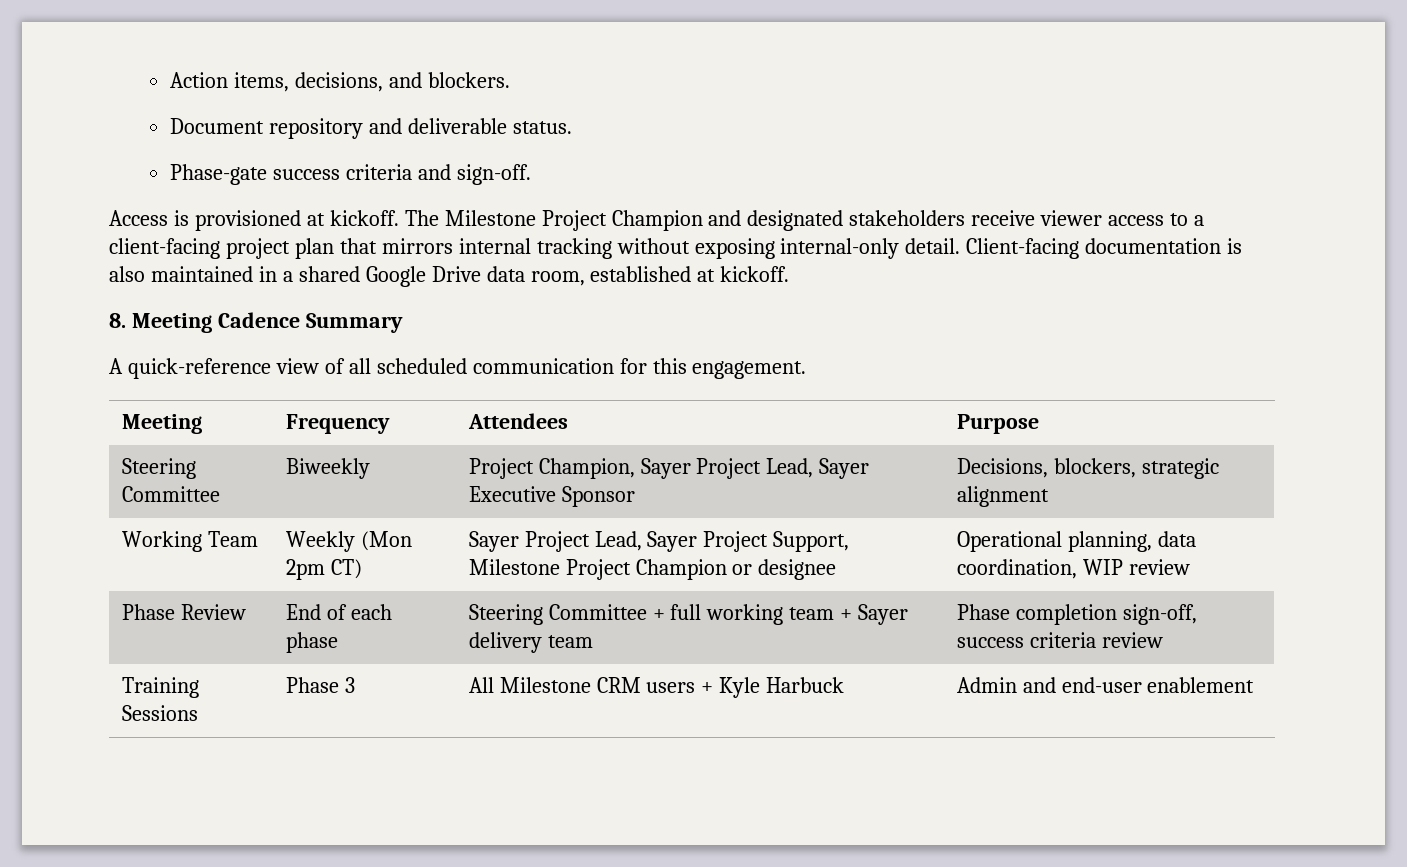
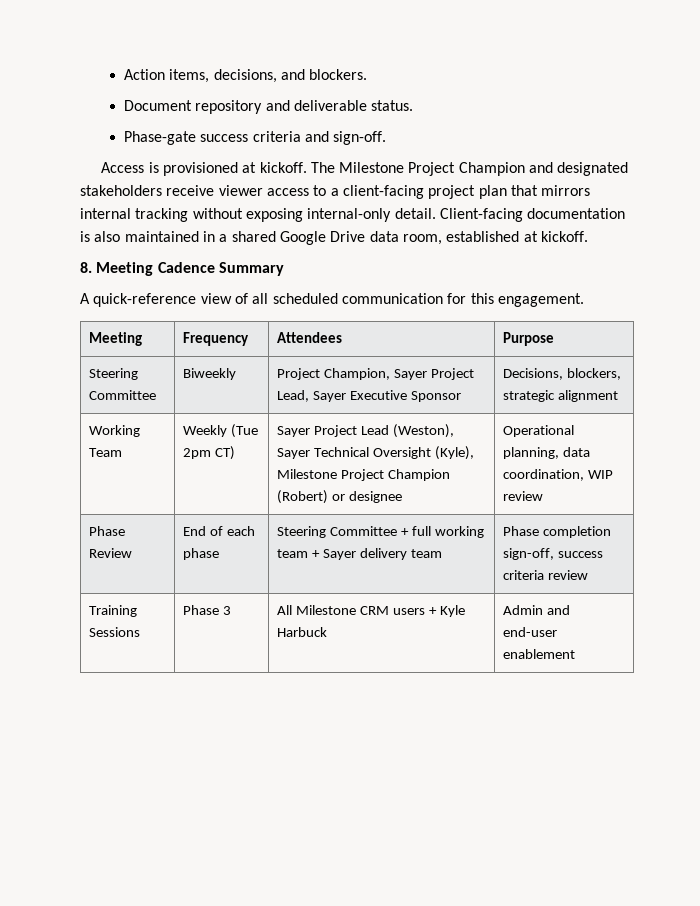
[360,531,412,551] (Mon -> [231,424,259,438] (Tue
[594,531,850,552] [468,559,727,580] Lead, Sayer Project Support, Milestone Project Champion -> [361,424,455,438] [277,446,475,460] [277,469,451,481] [277,490,329,504] Lead (Weston), Sayer Technical Oversight (Kyle), Milestone Project Champion (Robert)

